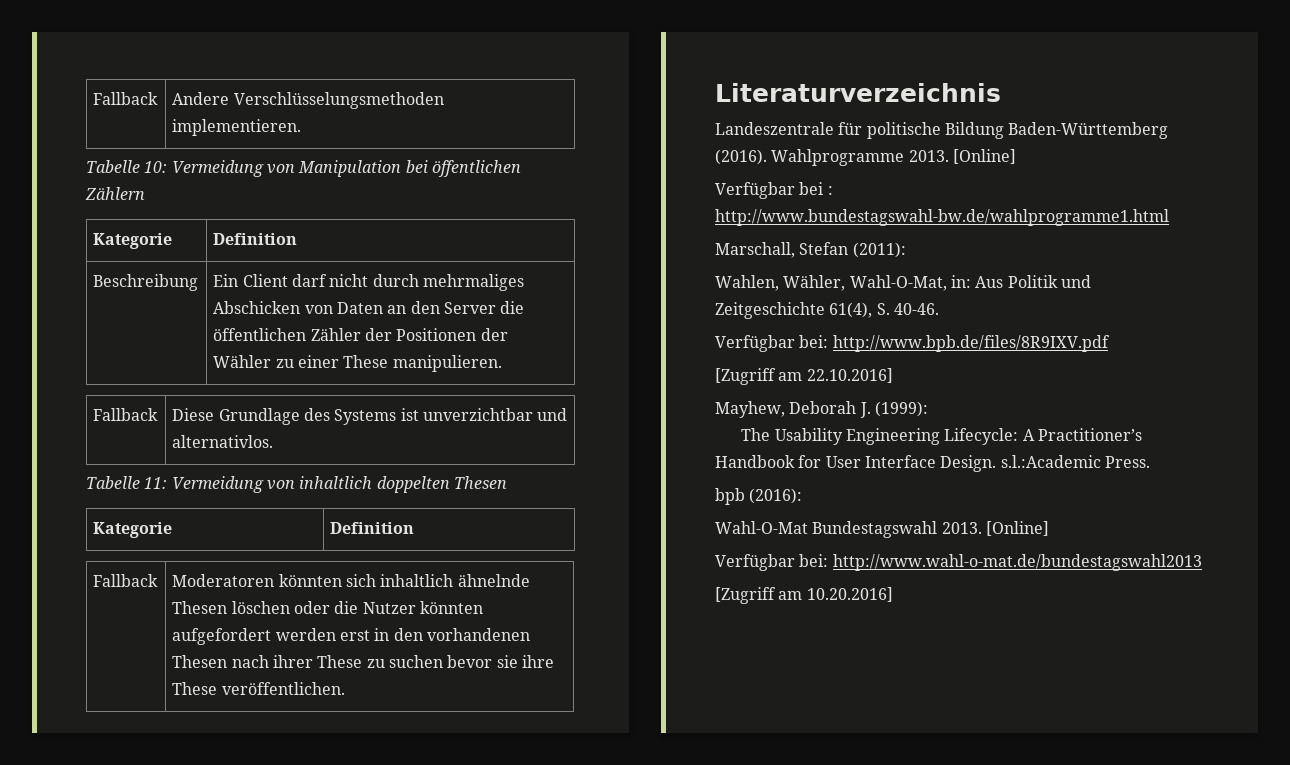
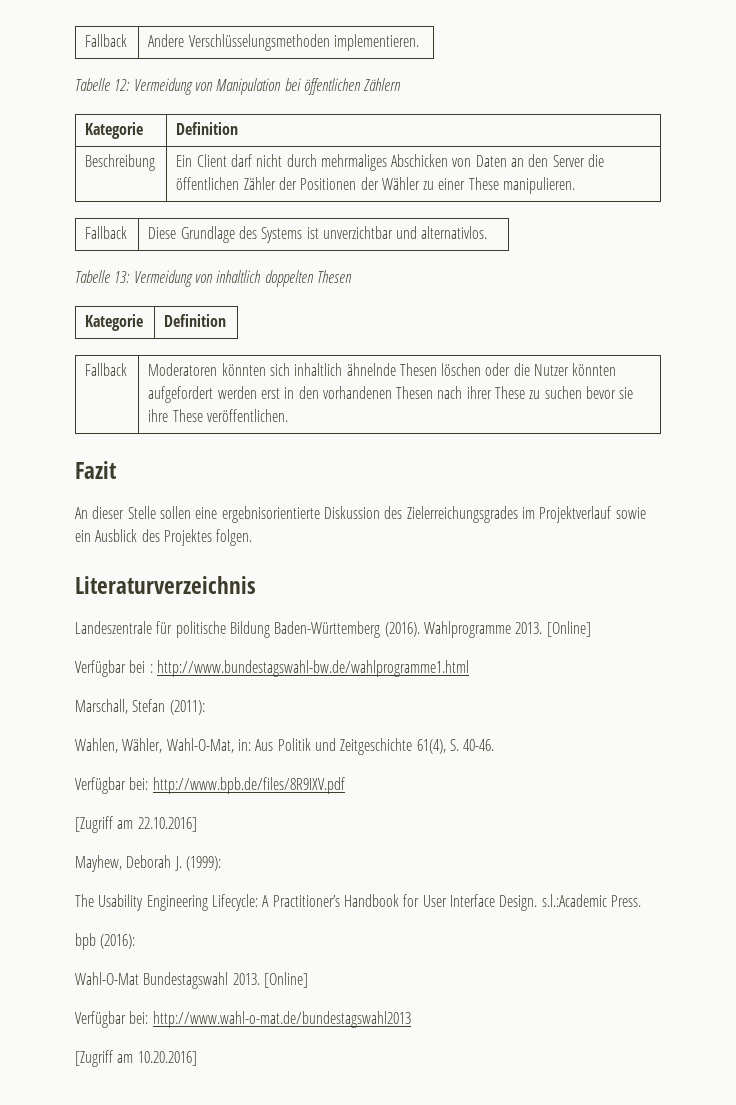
[144,161,168,173] 10: -> [114,79,131,91] 12:
[144,477,168,489] 11: -> [114,271,131,283] 13:
(345, 688) none -> [75,461,116,479] [75,506,646,523] [75,529,253,546] // Fazit // An dieser Stelle sollen eine ergebnisorientierte Diskussion des Zielerreichungsgrades im Projektverlauf sowie ein Ausblick des Projektes folgen.

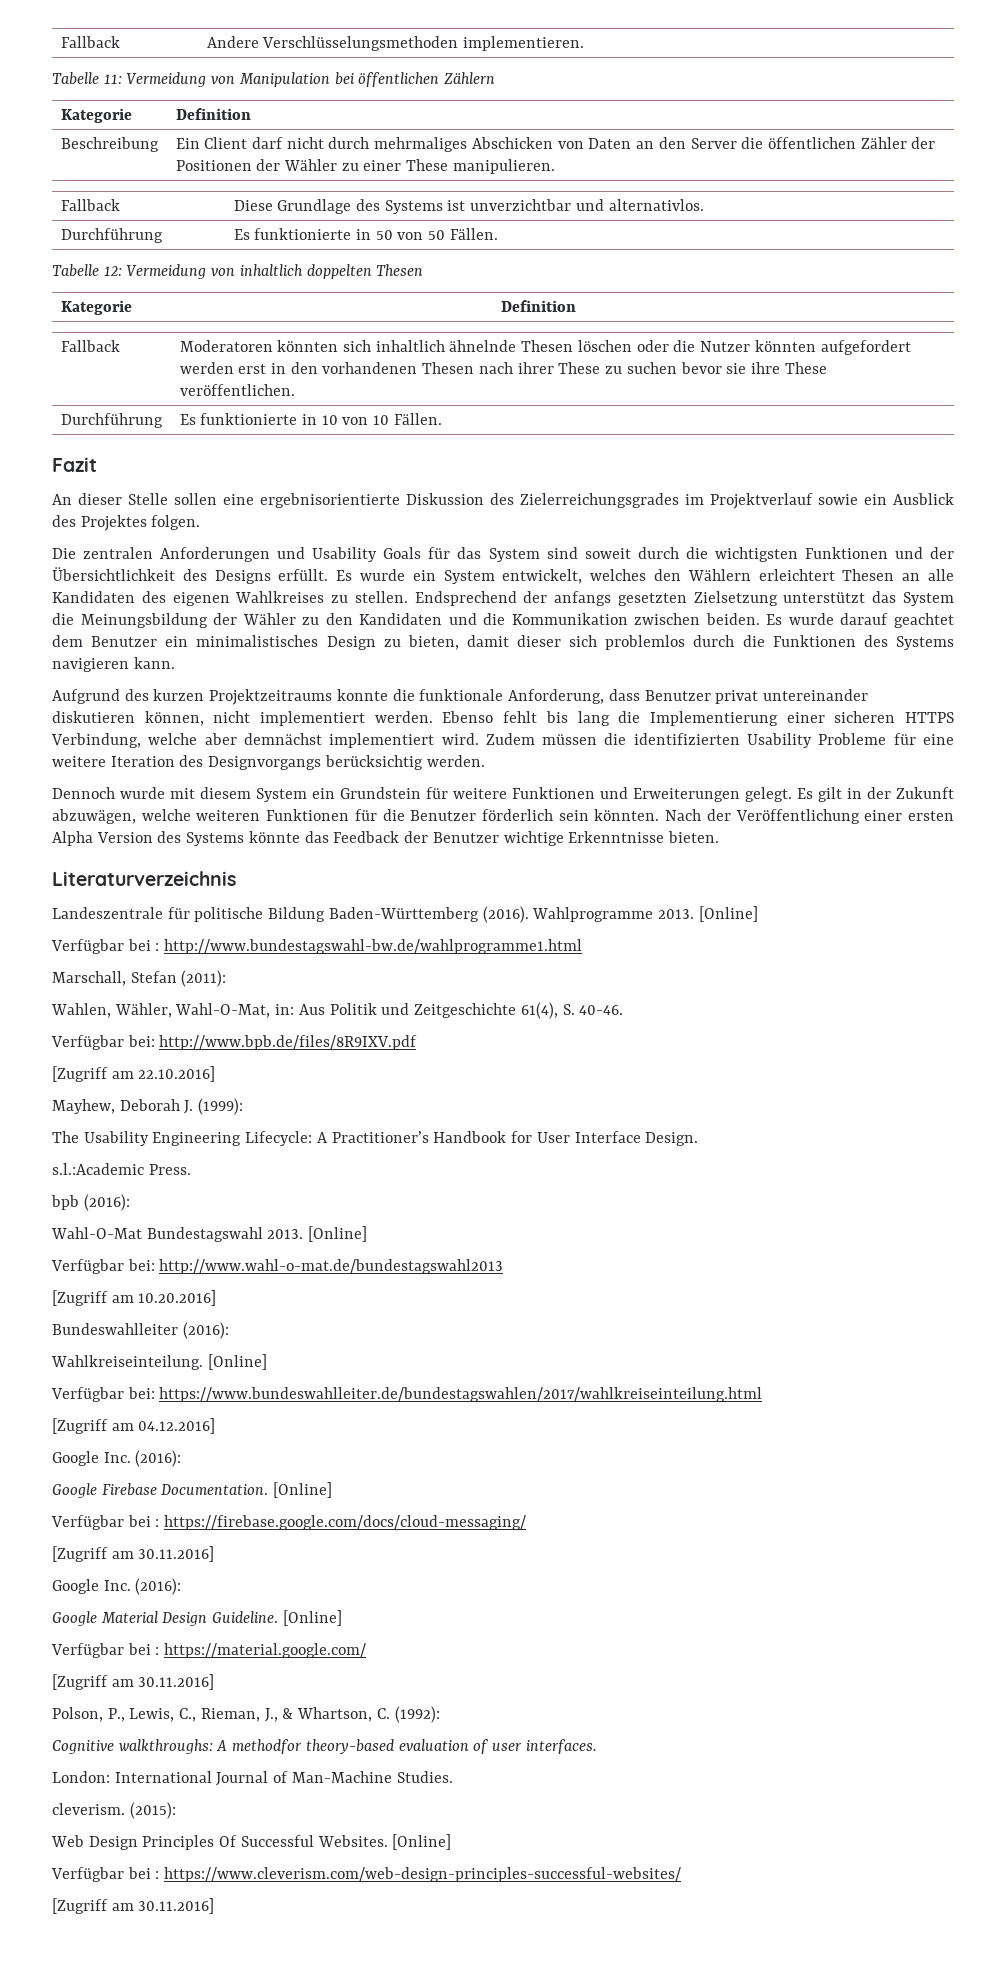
[114,79,131,91] 12: -> [103,74,122,84] 11:
[75,270,131,283] // Tabelle 13: -> [60,228,163,243] [233,228,498,240] [52,264,122,277] // Durchführung | Es funktionierte in 50 von 50 Fällen. // Tabelle 12:
(288, 415) none -> [60,413,163,428] [179,413,442,425] // Durchführung | Es funktionierte in 10 von 10 Fällen.
(253, 537) none -> [52,547,954,562] [52,567,954,584] [52,591,954,606] [52,613,954,628] [52,635,954,650] [52,657,175,672] [52,689,868,705] [52,711,955,726] [51,733,954,748] [52,755,485,770] [52,787,954,802] [52,809,954,824] [52,831,719,846] // Die zentralen Anforderungen und Usability Goals für das System sind soweit durch die wichtigsten Funktionen und der Übersichtlichkeit des Designs erfüllt. Es wurde ein System entwickelt, welches den Wählern erleichtert Thesen an alle Kandidaten des eigenen Wahlkreises zu stellen. Endsprechend der anfangs gesetzten Zielsetzung unterstützt das System die Meinungsbildung der Wähler zu den Kandidaten und die Kommunikation zwischen beiden. Es wurde darauf geachtet dem Benutzer ein minimalistisches Design zu bieten, damit dieser sich problemlos durch die Funktionen des Systems navigieren kann. // Aufgrund des kurzen Projektzeitraums konnte die funktionale Anforderung, dass Benutzer privat untereinander diskutieren können, nicht implementiert werden. Ebenso fehlt bis lang die Implementierung einer sicheren HTTPS Verbindung, welche aber demnächst implementiert wird. Zudem müssen die identifizierten Usability Probleme für eine weitere Iteration des Designvorgangs berücksichtig werden. // Dennoch wurde mit diesem System ein Grundstein für weitere Funktionen und Erweiterungen gelegt. Es gilt in der Zukunft abzuwägen, welche weiteren Funktionen für die Benutzer förderlich sein könnten. Nach der Veröffentlichung einer ersten Alpha Version des Systems könnte das Feedback der Benutzer wichtige Erkenntnisse bieten.
(538, 903) none -> (699, 1139) //
(197, 1058) none -> [52,1322,229,1339] [51,1354,267,1370] [51,1387,763,1402] [52,1418,216,1434] [52,1450,182,1467] [52,1482,333,1498] [51,1515,527,1530] [52,1546,215,1562] [52,1578,182,1595] [52,1610,342,1626] [51,1643,367,1658] [52,1674,215,1690] [52,1706,440,1723] [52,1739,597,1754] [52,1771,453,1786] [52,1802,176,1819] [51,1834,452,1850] [51,1867,682,1882] [52,1898,215,1914] // Bundeswahlleiter (2016): // Wahlkreiseinteilung. [Online] // Verfügbar bei: https://www.bundeswahlleiter.de/bundestagswahlen/2017/wahlkreiseinteilung.html // [Zugriff am 04.12.2016] // Google Inc. (2016): // Google Firebase Documentation. [Online] // Verfügbar bei : https://firebase.google.com/docs/cloud-messaging/ // [Zugriff am 30.11.2016] // Google Inc. (2016): // Google Material Design Guideline. [Online] // Verfügbar bei : https://material.google.com/ // [Zugriff am 30.11.2016] // Polson, P., Lewis, C., Rieman, J., & Whartson, C. (1992): // Cognitive walkthroughs: A methodfor theory-based evaluation of user interfaces. // London: International Journal of Man-Machine Studies. // cleverism. (2015): // Web Design Principles Of Successful Websites. [Online] // Verfügbar bei : https://www.cleverism.com/web-design-principles-successful-websites/ // [Zugriff am 30.11.2016]

